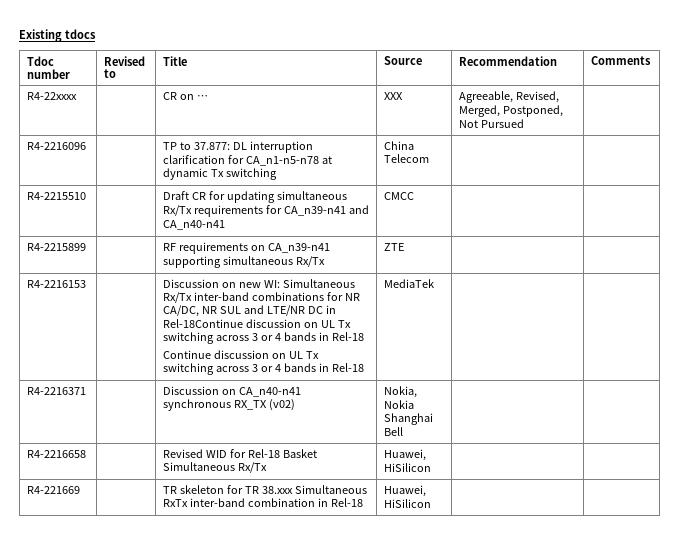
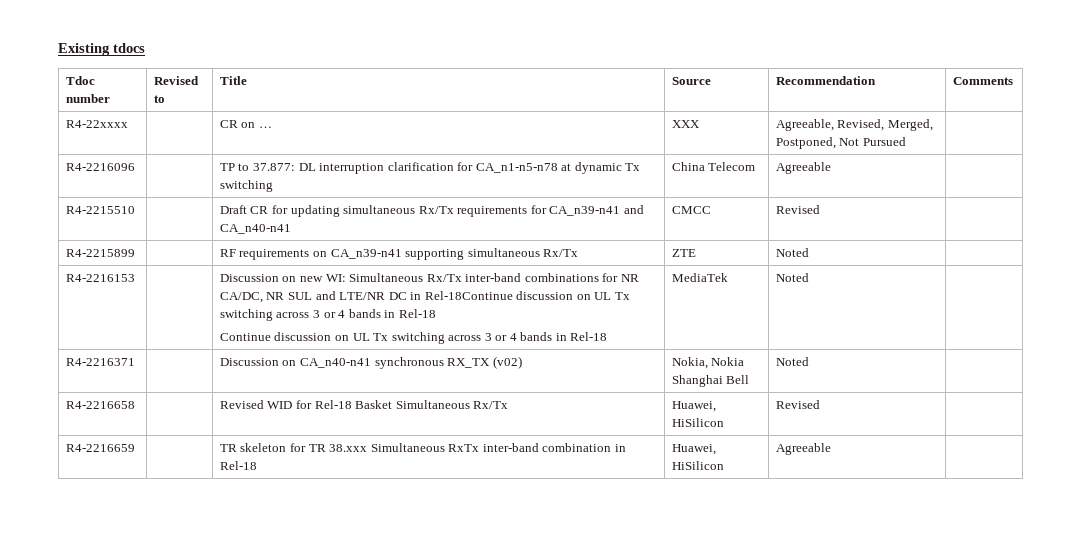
(429, 158) none -> [775,162,831,174] Agreeable
(414, 196) none -> [775,205,820,214] Revised
(404, 247) none -> [775,248,809,257] Noted
(434, 283) none -> [775,273,809,282] Noted
(403, 431) none -> [775,357,809,366] Noted
[26,486,80,494] | // R4-221669 -> [775,400,820,409] [65,444,135,452] Revised | // R4-2216659
(431, 503) none -> [775,443,831,455] Agreeable

